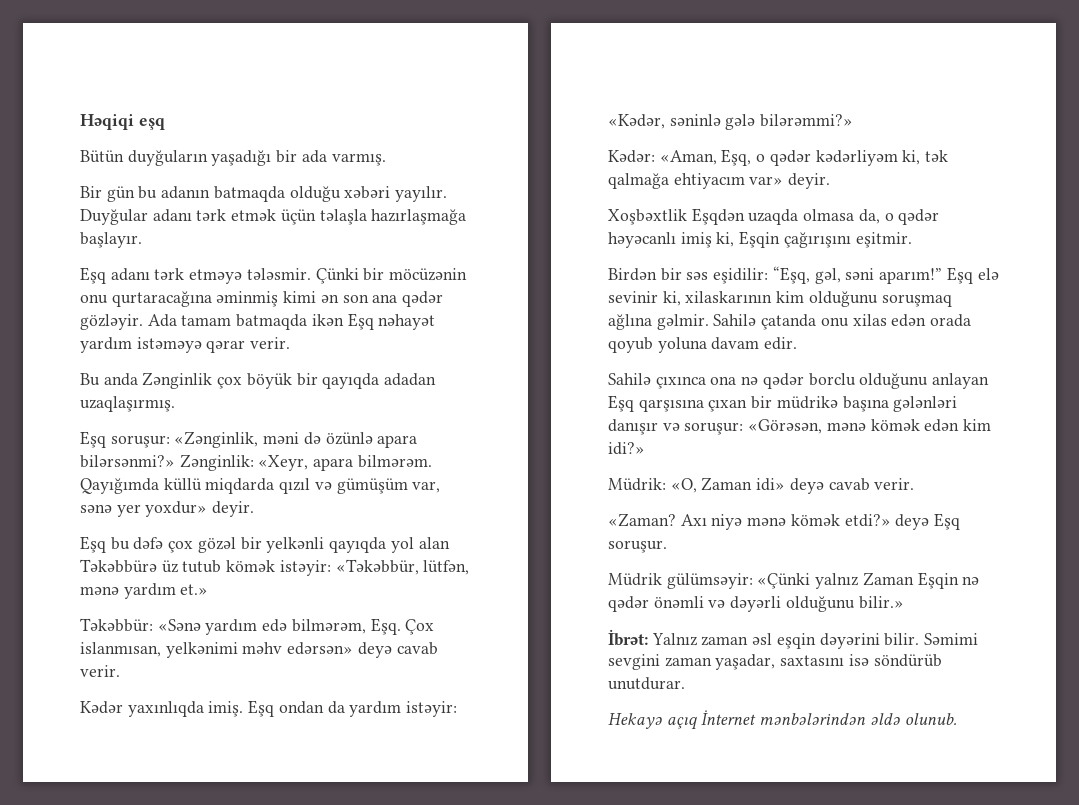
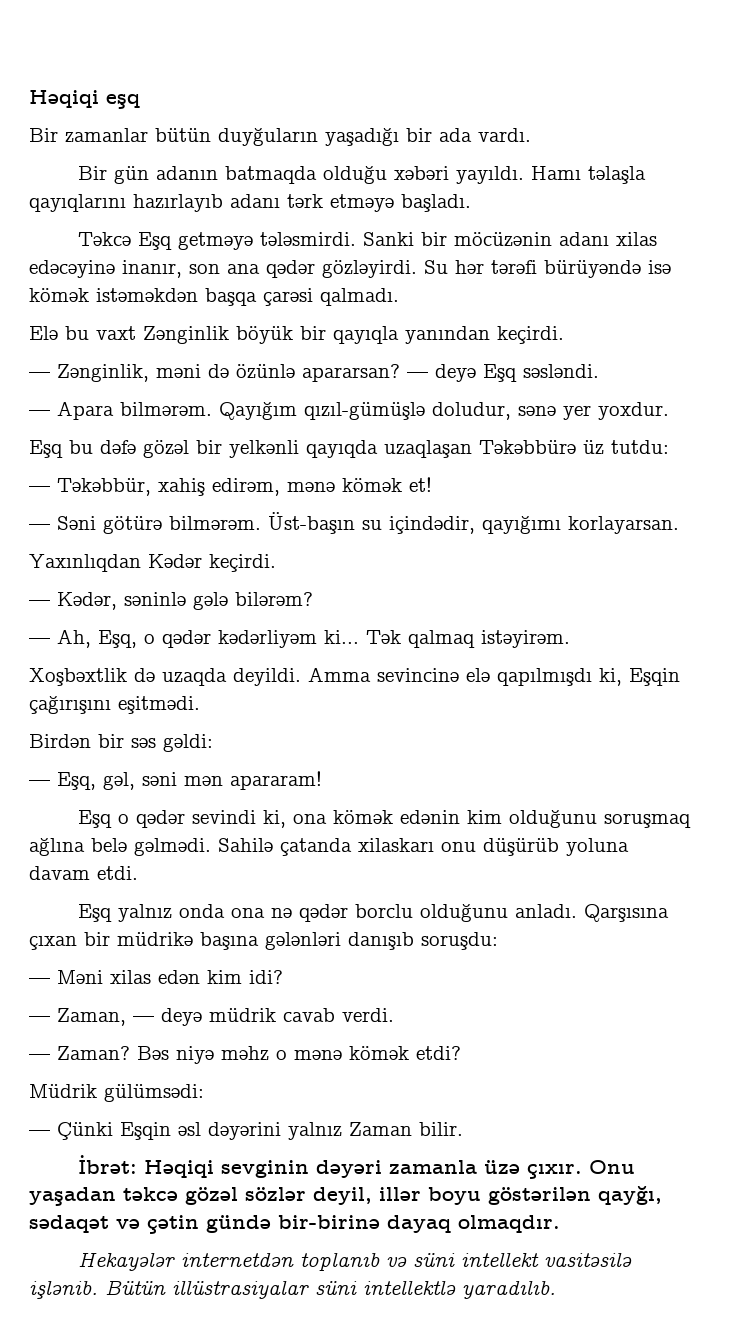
[80,150,124,163] Bütün -> [29,128,211,143] Bir zamanlar bütün
[331,153,386,166] varmış. -> [478,128,531,142] vardı.
[138,186,158,199] bu -> (150, 175) none
[395,186,448,202] [80,209,467,225] [80,232,142,248] [80,267,468,284] [80,291,444,307] [80,313,436,330] [80,337,291,353] [80,372,437,389] [80,396,175,412] [80,431,418,448] [80,454,432,471] [80,478,441,494] [80,501,255,517] yayılır. Duyğular adanı tərk etmək üçün təlaşla hazırlaşmağa başlayır. // Eşq adanı tərk etməyə tələsmir. Çünki bir möcüzənin onu qurtaracağına əminmiş kimi ən son ana qədər gözləyir. Ada tamam batmaqda ikən Eşq nəhayət yardım istəməyə qərar verir. // Bu anda Zənginlik çox böyük bir qayıqda adadan uzaqlaşırmış. // Eşq soruşur: «Zənginlik, məni də özünlə apara bilərsənmi?» Zənginlik: «Xeyr, apara bilmərəm. Qayığımda küllü miqdarda qızıl və gümüşüm var, sənə yer yoxdur» deyir. -> [456,166,647,184] [29,194,471,212] [78,232,658,250] [29,260,671,278] [29,288,399,306] [29,326,564,344] [29,364,599,382] [29,401,669,420] yayıldı. Hamı təlaşla qayıqlarını hazırlayıb adanı tərk etməyə başladı. // Təkcə Eşq getməyə tələsmirdi. Sanki bir möcüzənin adanı xilas edəcəyinə inanır, son ana qədər gözləyirdi. Su hər tərəfi bürüyəndə isə kömək istəməkdən başqa çarəsi qalmadı. // Elə bu vaxt Zənginlik böyük bir qayıqla yanından keçirdi. // — Zənginlik, məni də özünlə apararsan? — deyə Eşq səsləndi. // — Apara bilmərəm. Qayığım qızıl-gümüşlə doludur, sənə yer yoxdur.
[168,541,194,553] çox -> (136, 447) none
[390,537,450,553] [80,559,470,576] [80,583,209,599] [80,618,435,635] [80,642,438,658] [80,665,120,677] [80,700,458,717] [608,114,854,130] [608,149,949,166] [608,173,831,189] [608,208,940,225] [608,232,712,248] yol alan Təkəbbürə üz tutub kömək istəyir: «Təkəbbür, lütfən, mənə yardım et.» // Təkəbbür: «Sənə yardım edə bilmərəm, Eşq. Çox islanmısan, yelkənimi məhv edərsən» deyə cavab verir. // Kədər yaxınlıqda imiş. Eşq ondan da yardım istəyir: «Kədər, səninlə gələ bilərəmmi?» // Kədər: «Aman, Eşq, o qədər kədərliyəm ki, tək qalmağa ehtiyacım var» deyir. // Xoşbəxtlik Eşqdən uzaqda olmasa da, o qədər həyəcanlı imiş -> [384,440,669,458] [29,477,432,496] [29,512,679,534] [29,554,276,572] [29,592,313,610] [29,629,570,648] [29,667,592,686] uzaqlaşan Təkəbbürə üz tutdu: // — Təkəbbür, xahiş edirəm, mənə kömək et! // — Səni götürə bilmərəm. Üst-başın su içindədir, qayığımı korlayarsan. // Yaxınlıqdan Kədər keçirdi. // — Kədər, səninlə gələ bilərəm? // — Ah, Eşq, o qədər kədərliyəm ki... Tək qalmaq istəyirəm. // Xoşbəxtlik də uzaqda deyildi. Amma sevincinə elə qapılmışdı
[855,232,912,248] eşitmir. -> [118,696,200,714] eşitmədi.
[713,266,999,284] [608,291,952,307] [608,314,972,330] [608,337,798,353] [608,373,706,389] eşidilir: “Eşq, gəl, səni aparım!” Eşq elə sevinir ki, xilaskarının kim olduğunu soruşmaq ağlına gəlmir. Sahilə çatanda onu xilas edən orada qoyub yoluna davam edir. // Sahilə çıxınca -> [163,734,213,752] [29,771,322,790] [78,810,692,828] [29,838,629,856] [29,866,138,880] [78,904,226,922] gəldi: // — Eşq, gəl, səni mən apararam! // Eşq o qədər sevindi ki, ona kömək edənin kim olduğunu soruşmaq ağlına belə gəlmədi. Sahilə çatanda xilaskarı onu düşürüb yoluna davam etdi. // Eşq yalnız onda
[932,373,990,389] [608,395,704,412] anlayan Eşq qarşısına -> [515,904,670,922] anladı. Qarşısına
[608,419,992,435] [608,442,645,455] [608,477,915,494] [608,513,961,530] [608,540,667,553] [608,572,980,589] [608,596,904,612] [608,629,979,649] [608,654,942,670] [608,677,685,690] [608,710,957,730] danışır və soruşur: «Görəsən, mənə kömək edən kim idi?» // Müdrik: «O, Zaman idi» deyə cavab verir. // «Zaman? Axı niyə mənə kömək etdi?» deyə Eşq soruşur. // Müdrik gülümsəyir: «Çünki yalnız Zaman Eşqin nə qədər önəmli və dəyərli olduğunu bilir.» // İbrət: Yalnız zaman əsl eşqin dəyərini bilir. Səmimi sevgini zaman yaşadar, saxtasını isə söndürüb unutdurar. // Hekayə açıq İnternet mənbələrindən əldə olunub. -> [348,932,498,950] [29,970,283,984] [29,1008,394,1026] [29,1046,461,1064] [29,1084,204,1102] [29,1122,463,1140] [78,1155,636,1179] [29,1186,662,1206] [29,1215,560,1234] [78,1252,633,1271] [29,1280,556,1299] danışıb soruşdu: // — Məni xilas edən kim idi? // — Zaman, — deyə müdrik cavab verdi. // — Zaman? Bəs niyə məhz o mənə kömək etdi? // Müdrik gülümsədi: // — Çünki Eşqin əsl dəyərini yalnız Zaman bilir. // İbrət: Həqiqi sevginin dəyəri zamanla üzə çıxır. Onu yaşadan təkcə gözəl sözlər deyil, illər boyu göstərilən qayğı, sədaqət və çətin gündə bir-birinə dayaq olmaqdır. // Hekayələr internetdən toplanıb və süni intellekt vasitəsilə işlənib. Bütün illüstrasiyalar süni intellektlə yaradılıb.

